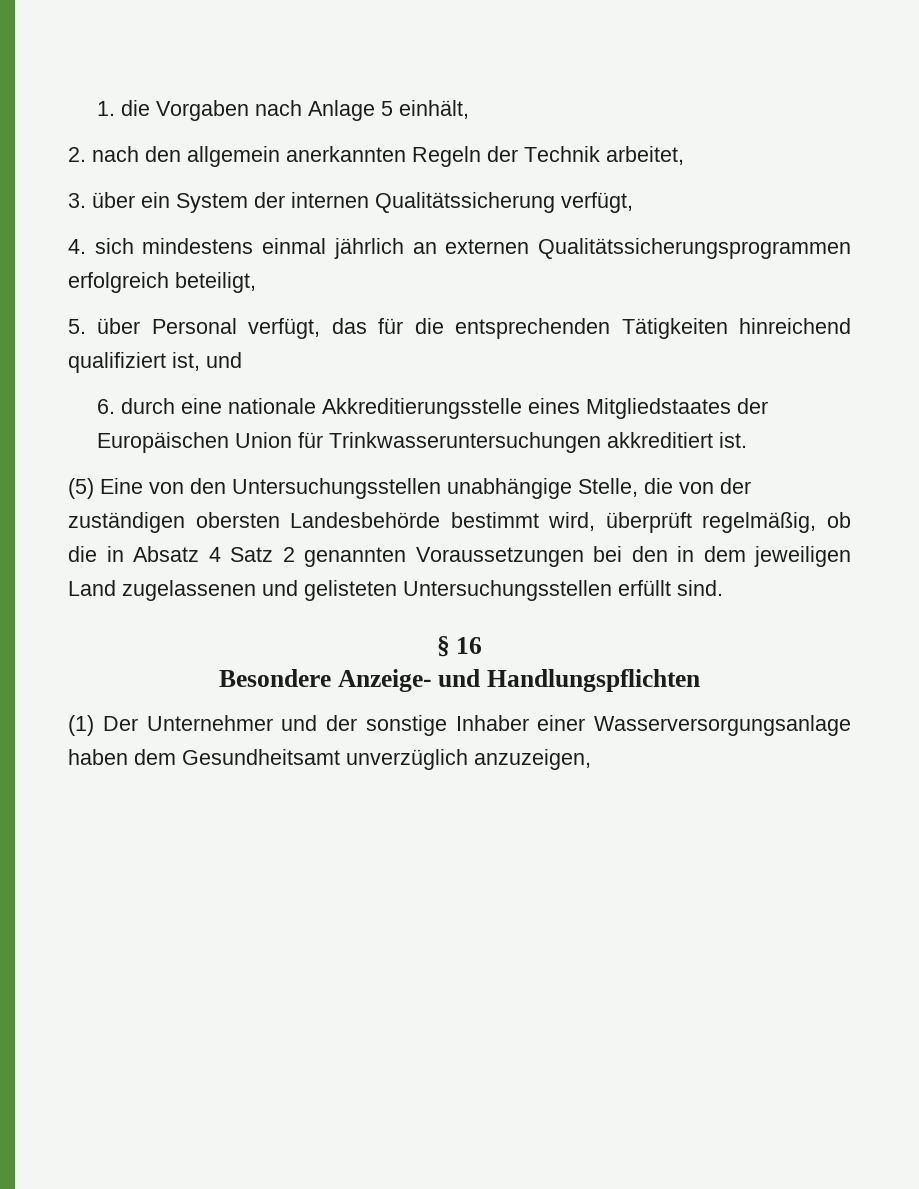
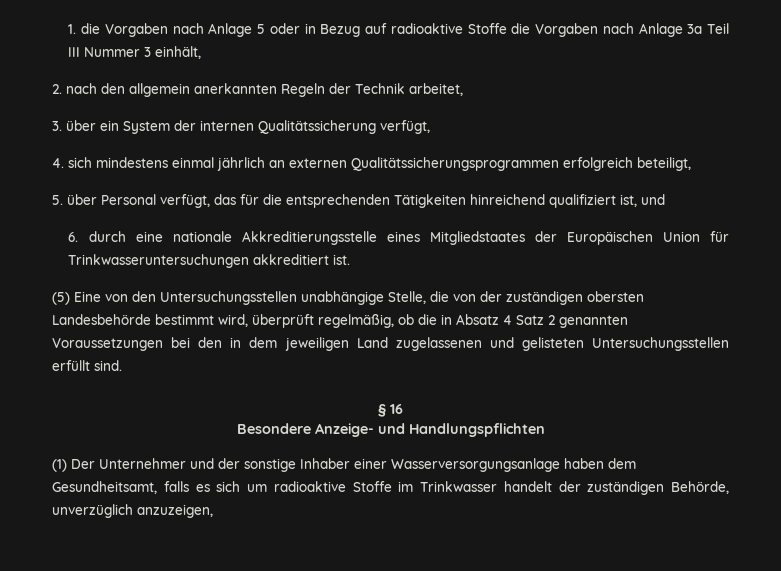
(393, 108) none -> [269,23,729,37] [68,47,152,57] oder in Bezug auf radioaktive Stoffe die Vorgaben nach Anlage 3a Teil III Nummer 3
[182,749,340,765] Gesundheitsamt -> [52,481,729,495] Gesundheitsamt, falls es sich um radioaktive Stoffe im Trinkwasser handelt der zuständigen Behörde,

